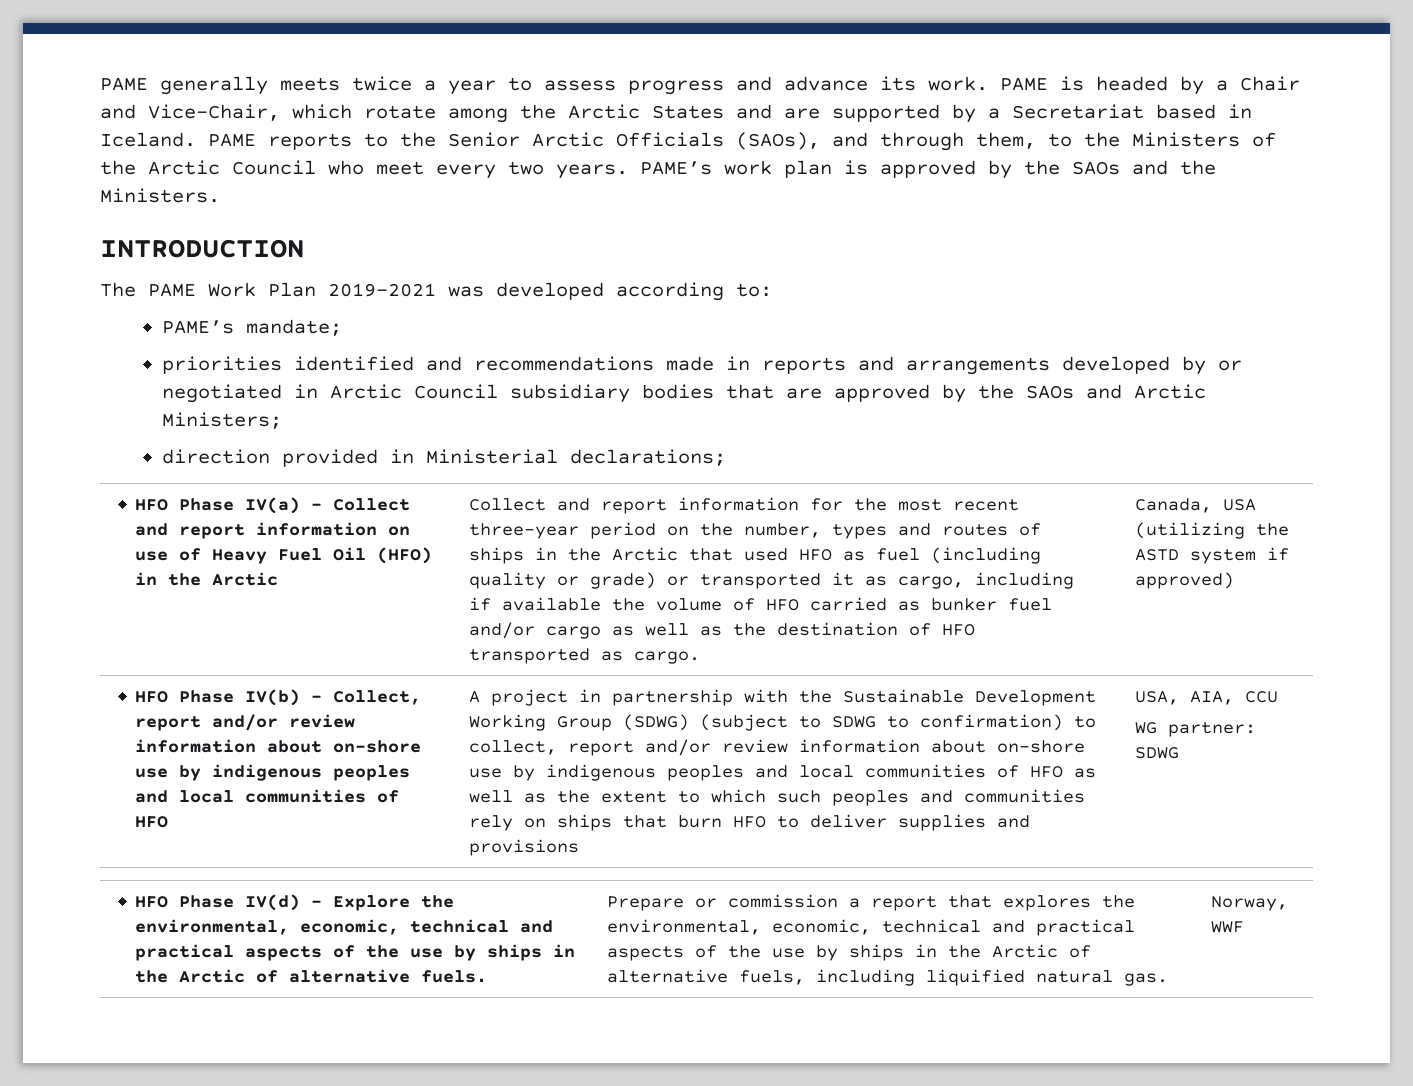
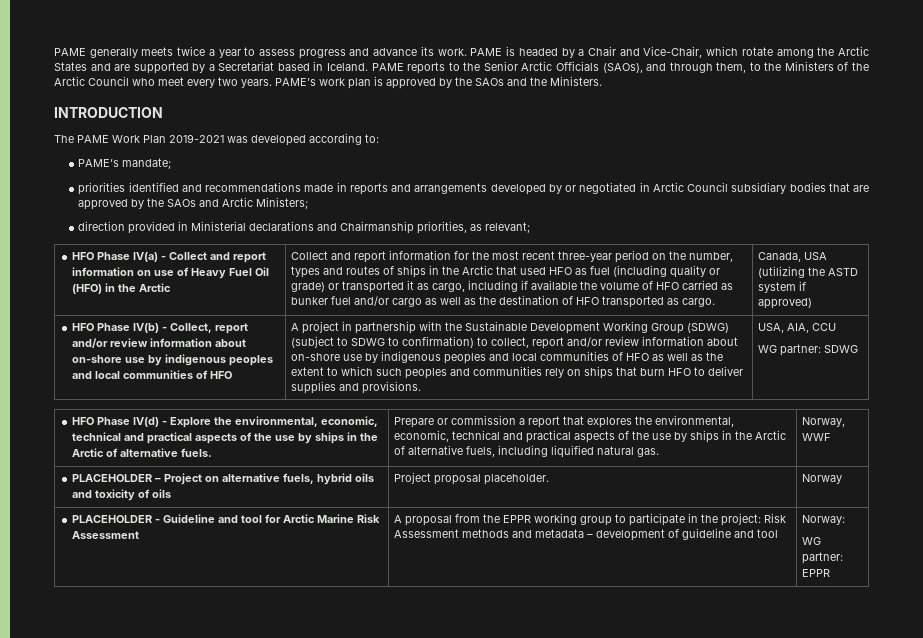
[570,449,727,466] declarations; -> [249,221,531,234] declarations and Chairmanship priorities, as relevant;
[469,839,580,856] provisions -> [362,381,422,394] provisions.
(1245, 927) none -> [72,473,375,485] [72,489,172,501] [394,472,550,485] [802,474,843,484] [72,514,381,523] [72,531,140,539] [394,513,787,526] [394,528,779,541] [802,515,846,525] [802,537,822,545] [802,552,844,564] [802,569,831,577] // PLACEHOLDER – Project on alternative fuels, hybrid oils and toxicity of oils | Project proposal placeholder. | Norway // PLACEHOLDER - Guideline and tool for Arctic Marine Risk Assessment | A proposal from the EPPR working group to participate in the project: Risk Assessment methods and metadata – development of guideline and tool | Norway: // WG partner: EPPR

